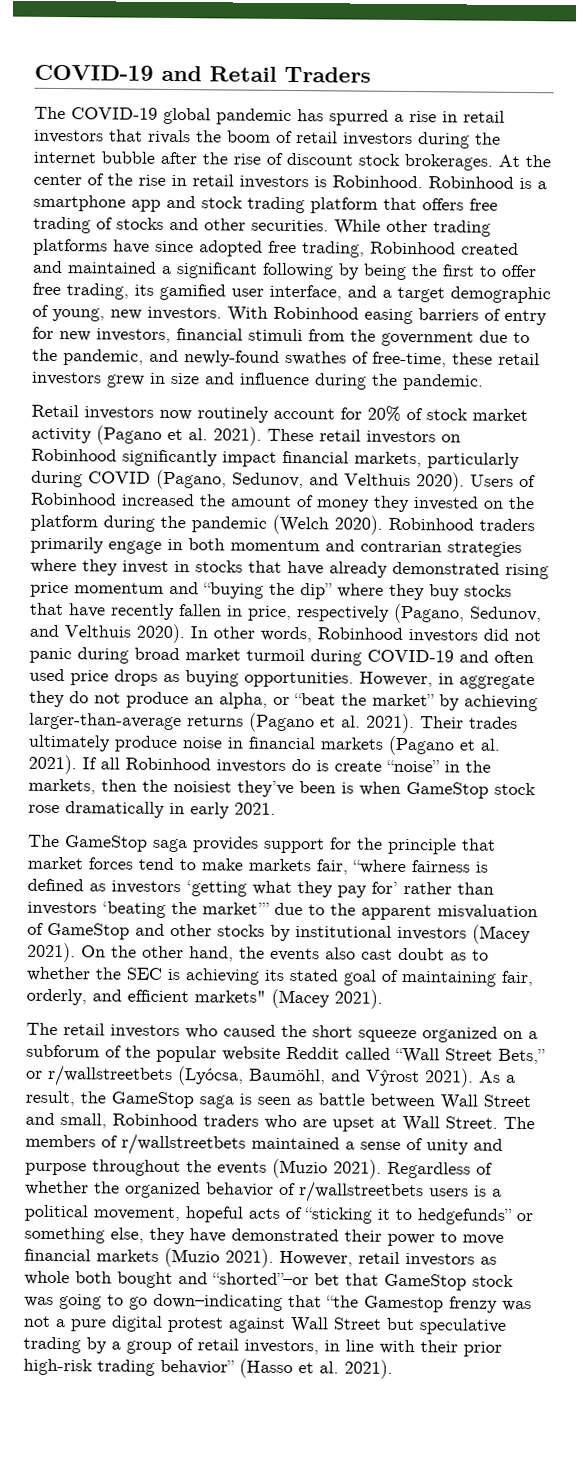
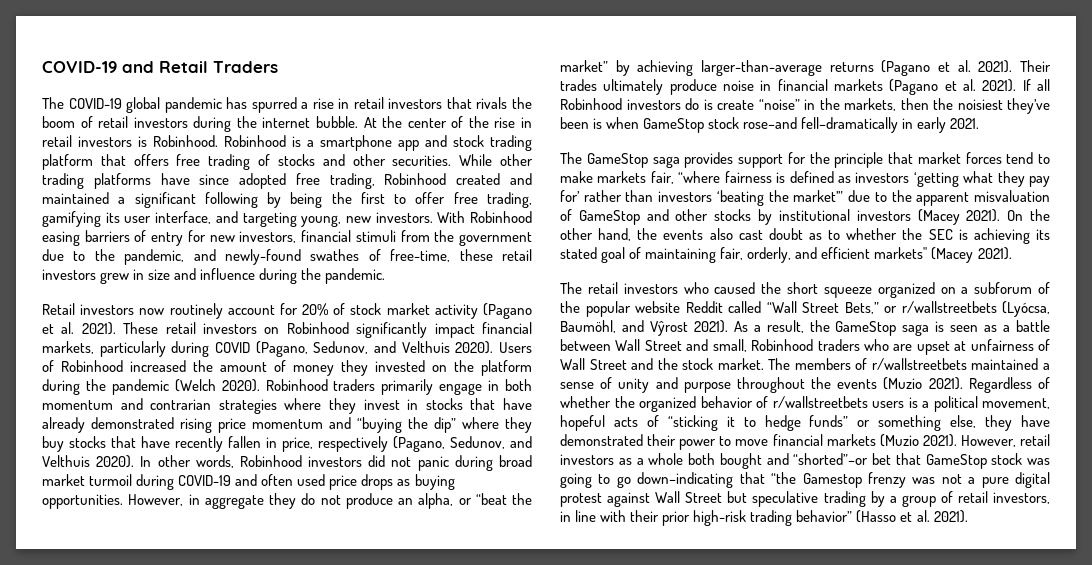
[101,151,493,171] bubble after the rise of discount stock brokerages. -> [316,116,358,128] bubble.
[134,283,226,301] its gamified -> [42,211,120,227] gamifying its
[382,286,551,304] [32,304,49,317] a target demographic of -> [242,212,297,227] targeting
[28,801,165,818] rose dramatically -> [743,117,899,133] rose–and fell–dramatically
(313, 1101) none -> [1003,325,1011,332] a
[402,1115,498,1132] Wall Street. -> [970,339,1050,351] [560,358,764,370] unfairness of Wall Street and the stock market.
[417,1208,512,1225] hedgefunds” -> [764,415,849,431] hedge funds”
(497, 1260) none -> [636,458,644,465] a

